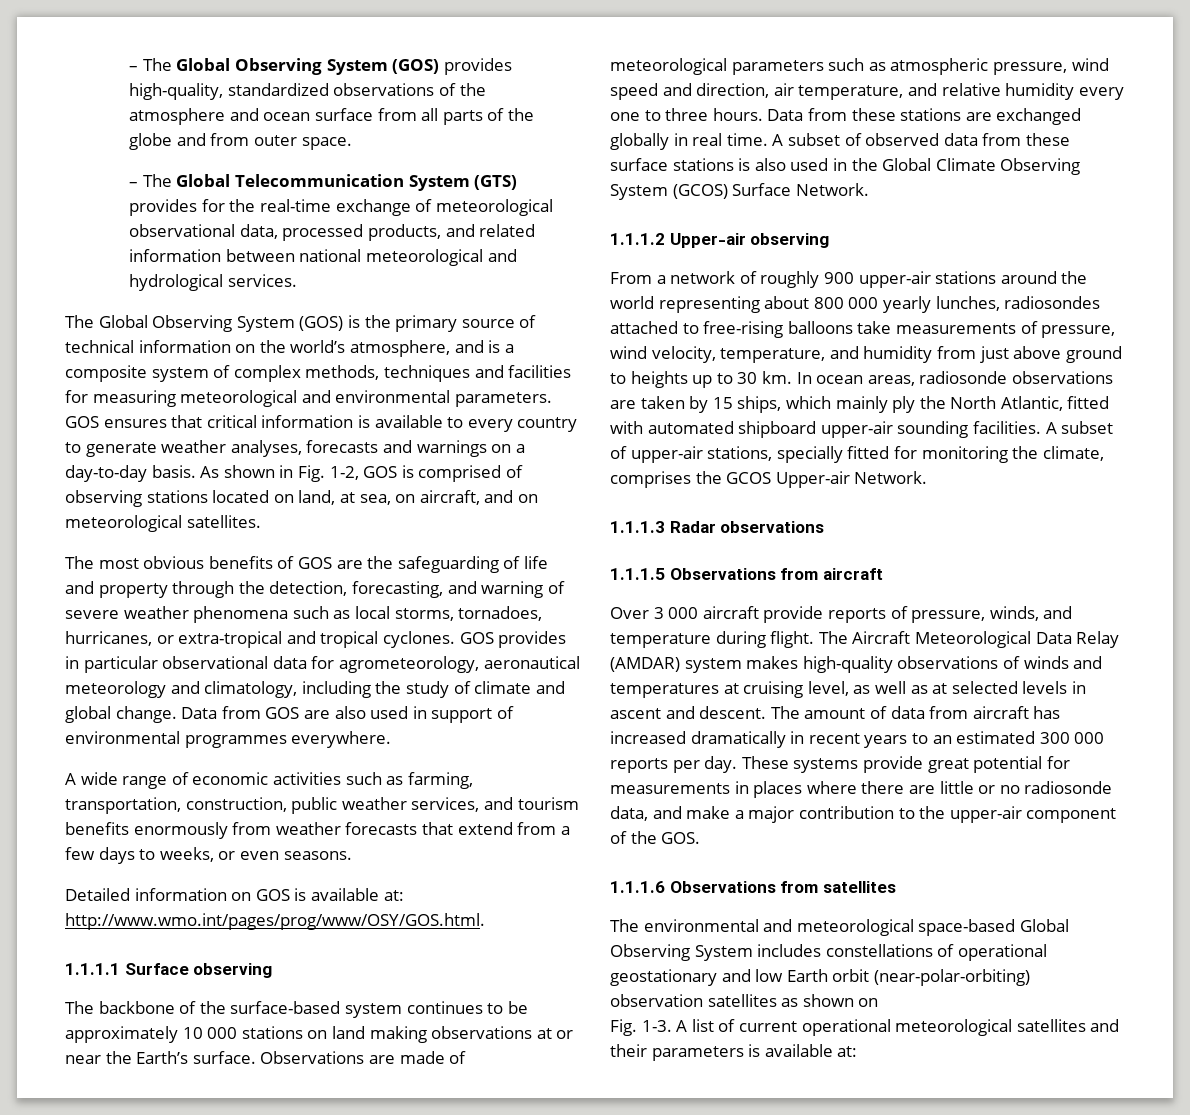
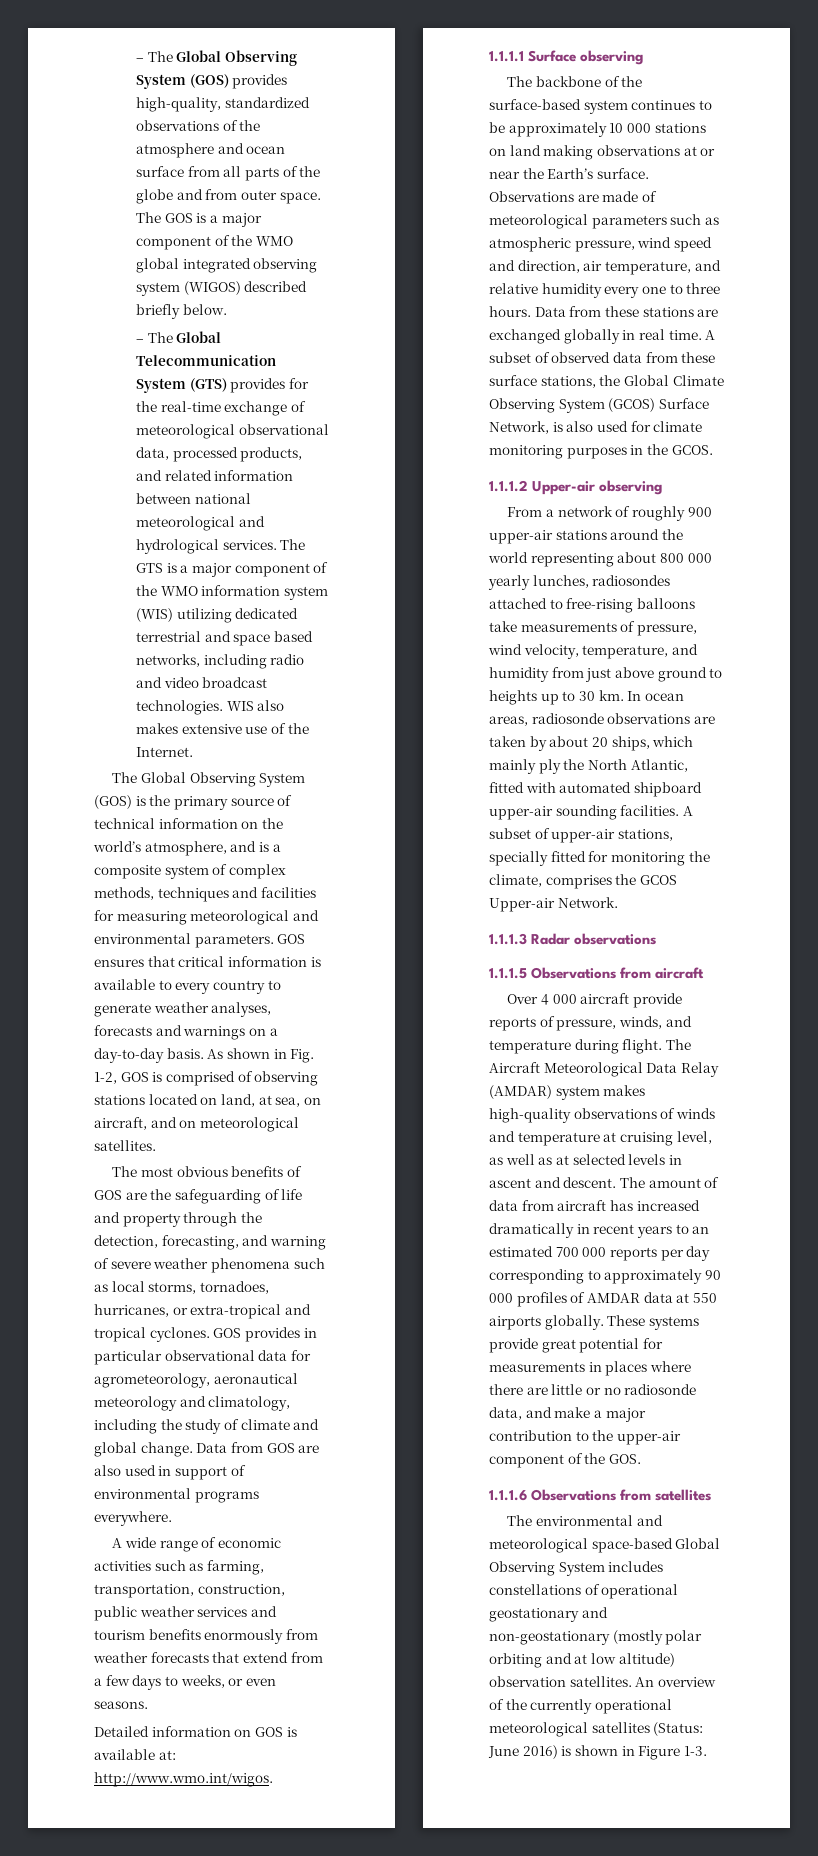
(352, 143) none -> [136,212,262,227] [136,235,294,250] [136,258,318,273] [136,281,308,296] [136,304,227,319] The GOS is a major component of the WMO global integrated observing system (WIGOS) described briefly below.
(297, 280) none -> [280,539,306,550] [136,562,329,577] [136,585,329,600] [136,608,299,623] [136,631,314,646] [136,654,305,669] [136,677,268,688] [136,700,285,715] [136,723,309,734] [136,747,194,757] The GTS is a major component of the WMO information system (WIS) utilizing dedicated terrestrial and space based networks, including radio and video broadcast technologies. WIS also makes extensive use of the Internet.
[184,735,287,748] programmes -> [194,1491,259,1503] programs
[411,797,480,812] services, -> [197,1607,248,1617] services
[65,913,485,930] http://www.wmo.int/pages/prog/www/OSY/GOS.html. -> [94,1772,273,1787] http://www.wmo.int/wigos.
[672,158,847,171] stations is also used in -> [540,376,596,388] stations,
[795,183,869,196] Network. -> [489,421,703,434] [489,444,713,459] Network, is also used for climate monitoring purposes in the GCOS.
[712,397,733,409] 15 -> [549,736,608,747] about 20
[653,607,664,619] 3 -> [541,994,550,1005] 4
[610,683,719,698] temperatures -> [517,1132,600,1146] temperature
[1039,732,1070,744] 300 -> [555,1247,579,1257] 700
[704,756,738,773] day. -> [686,1246,711,1261] [489,1269,721,1284] [489,1292,717,1307] [489,1315,604,1330] day corresponding to approximately 90 000 profiles of AMDAR data at 550 airports globally.
[755,969,1030,986] [610,994,879,1007] [610,1019,1120,1036] [610,1044,858,1061] low Earth orbit (near-polar-orbiting) observation satellites as shown on // Fig. 1-3. A list of current operational meteorological satellites and their parameters is available at: -> [489,1630,703,1645] [489,1653,675,1668] [489,1676,716,1687] [489,1699,672,1714] [489,1722,704,1737] [488,1745,707,1760] non-geostationary (mostly polar orbiting and at low altitude) observation satellites. An overview of the currently operational meteorological satellites (Status: June 2016) is shown in Figure 1-3.

